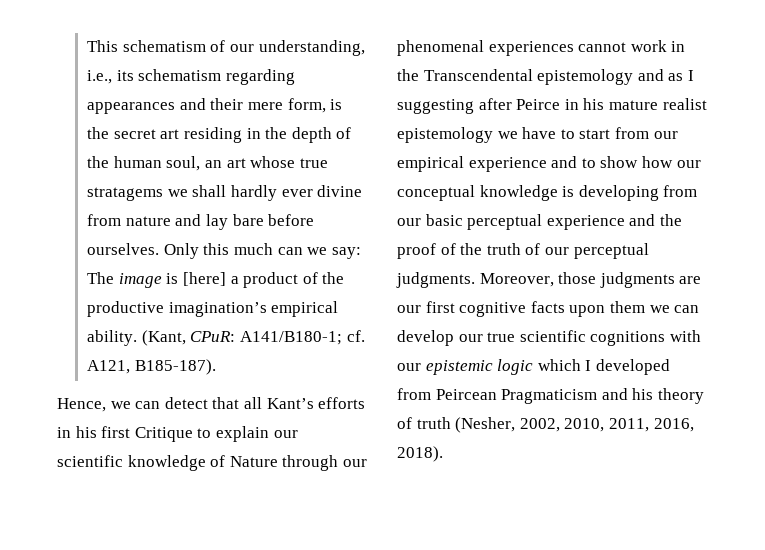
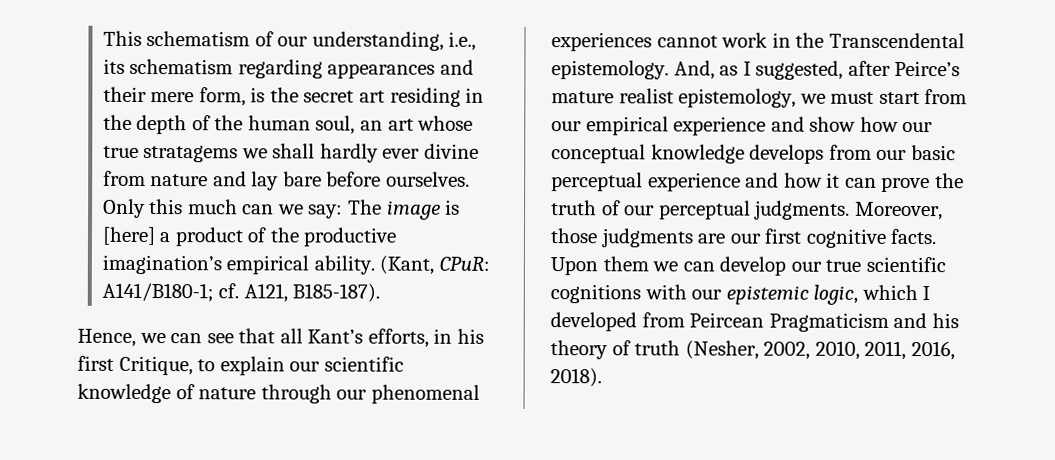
[164,397,208,409] detect -> [206,333,234,344] see
[318,397,366,409] efforts -> [367,328,429,348] efforts,
[134,427,193,442] Critique -> [118,355,193,376] Critique,
[229,456,278,467] Nature -> [198,387,257,400] nature
[537,69,694,85] [397,98,707,114] [397,127,575,143] epistemology and as I suggesting after Peirce in his mature realist epistemology we have to -> [551,60,961,80] [551,88,875,108] epistemology. And, as I suggested, after Peirce’s mature realist epistemology, we must
[581,158,596,168] to -> (805, 124) none
[562,185,659,201] is developing -> [749,144,825,164] develops
[659,214,682,226] [397,243,456,259] the proof of -> [783,172,931,193] how it can prove
[530,301,606,317] facts upon -> [890,228,938,245] [550,257,598,276] facts. Upon
[497,359,534,375] logic -> [813,284,859,305] logic,

